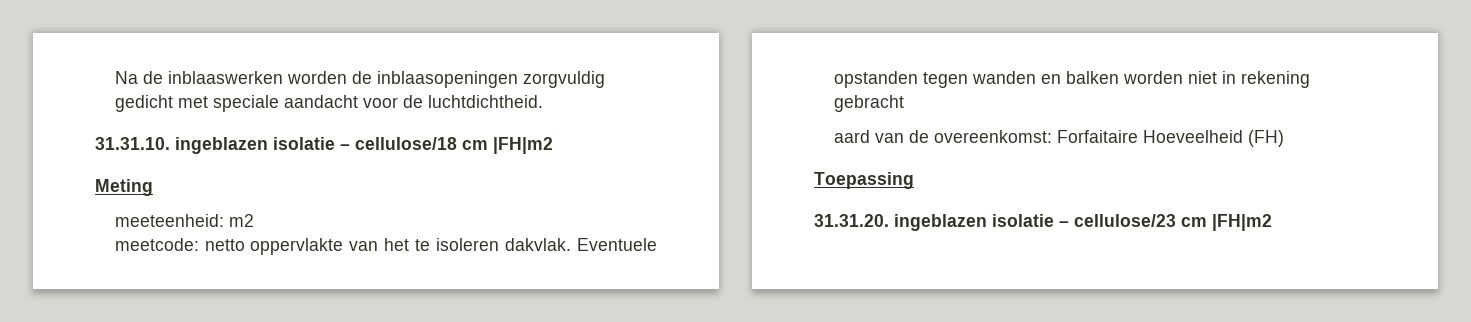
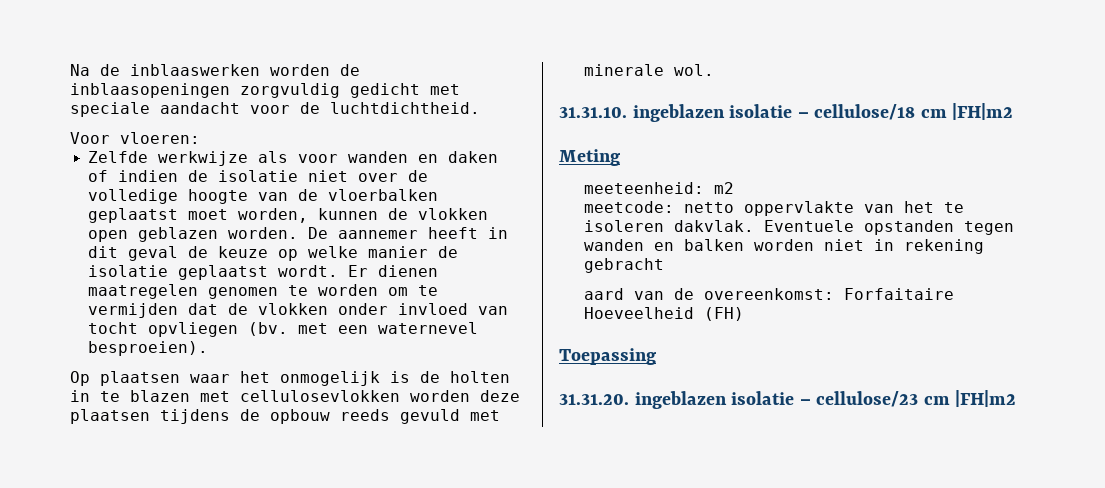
(543, 101) none -> [70,132,201,144] [87,151,498,166] [87,170,428,182] [87,189,438,204] [87,208,488,223] [87,227,508,242] [87,246,458,261] [87,265,438,280] [87,284,438,299] [87,303,508,318] [87,322,478,337] [87,341,208,356] [70,371,511,386] [70,390,521,402] [70,409,501,424] [584,64,715,76] // Voor vloeren: // Zelfde werkwijze als voor wanden en daken of indien de isolatie niet over de volledige hoogte van de vloerbalken geplaatst moet worden, kunnen de vlokken open geblazen worden. De aannemer heeft in dit geval de keuze op welke manier de isolatie geplaatst wordt. Er dienen maatregelen genomen te worden om te vermijden dat de vlokken onder invloed van tocht opvliegen (bv. met een waternevel besproeien). // Op plaatsen waar het onmogelijk is de holten in te blazen met cellulosevlokken worden deze plaatsen tijdens de opbouw reeds gevuld met minerale wol.

